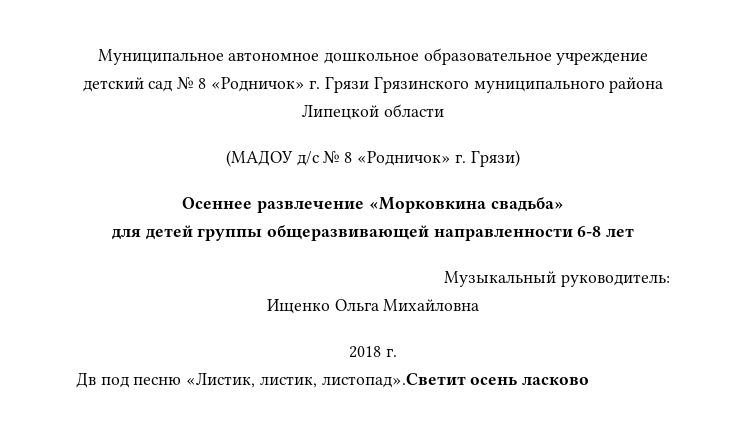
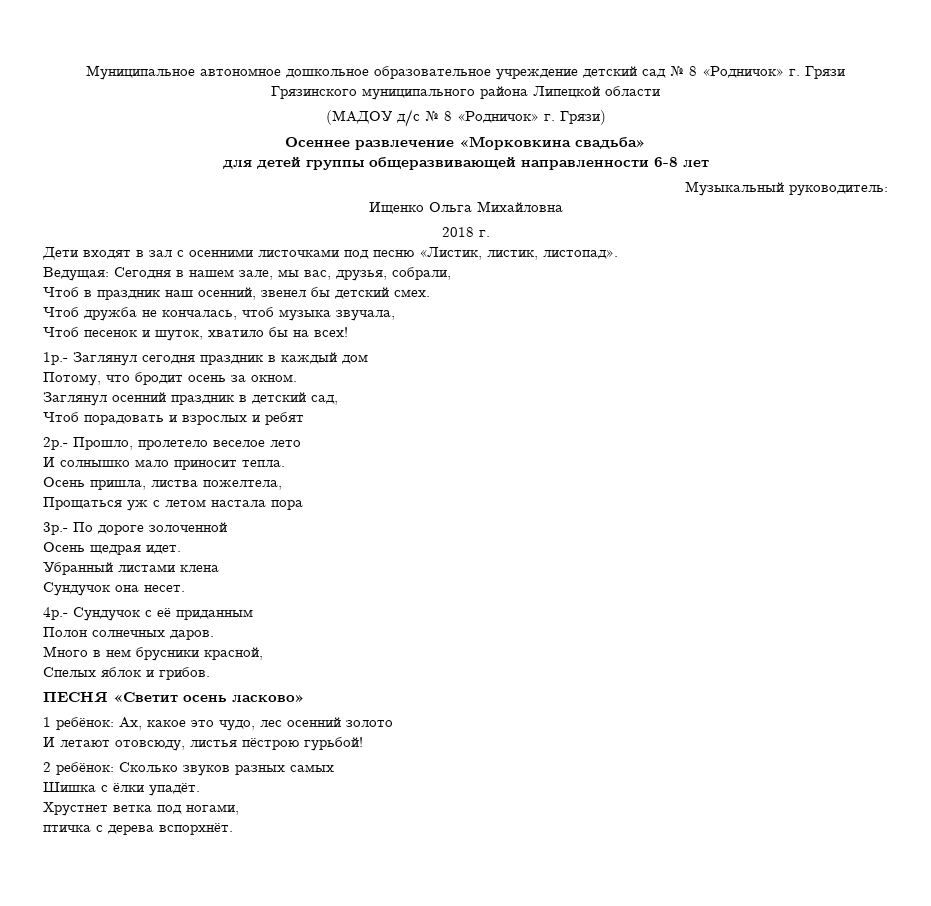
[76,372,590,388] Дв под песню «Листик, листик, листопад».Светит осень ласково -> [42,247,618,260] [43,267,451,281] [43,287,430,300] [43,307,395,321] [43,327,348,341] [43,352,368,366] [43,372,297,386] [43,392,338,406] [43,412,304,425] [43,437,301,450] [43,457,285,470] [43,477,282,490] [43,497,303,511] [43,522,227,535] [43,542,181,555] [43,562,219,575] [43,582,185,596] [43,607,253,621] [43,627,214,640] [43,646,263,661] [43,667,210,680] [43,691,305,702] [43,717,393,731] [43,737,363,751] [43,762,334,776] [43,782,200,796] [43,802,239,816] [43,823,233,835] Дети входят в зал с осенними листочками под песню «Листик, листик, листопад». // Ведущая: Сегодня в нашем зале, мы вас, друзья, собрали, // Чтоб в праздник наш осенний, звенел бы детский смех. // Чтоб дружба не кончалась, чтоб музыка звучала, // Чтоб песенок и шуток, хватило бы на всех! // 1р.- Заглянул сегодня праздник в каждый дом // Потому, что бродит осень за окном. // Заглянул осенний праздник в детский сад, // Чтоб порадовать и взрослых и ребят // 2р.- Прошло, пролетело веселое лето // И солнышко мало приносит тепла. // Осень пришла, листва пожелтела, // Прощаться уж с летом настала пора // 3р.- По дороге золоченной // Осень щедрая идет. // Убранный листами клена // Сундучок она несет. // 4р.- Сундучок с её приданным // Полон солнечных даров. // Много в нем брусники красной, // Спелых яблок и грибов. // ПЕСНЯ «Светит осень ласково» // 1 ребёнок: Ах, какое это чудо, лес осенний золото // И летают отовсюду, листья пёстрою гурьбой! // 2 ребёнок: Сколько звуков разных самых // Шишка с ёлки упадёт. // Хрустнет ветка под ногами, // птичка с дерева вспорхнёт.

